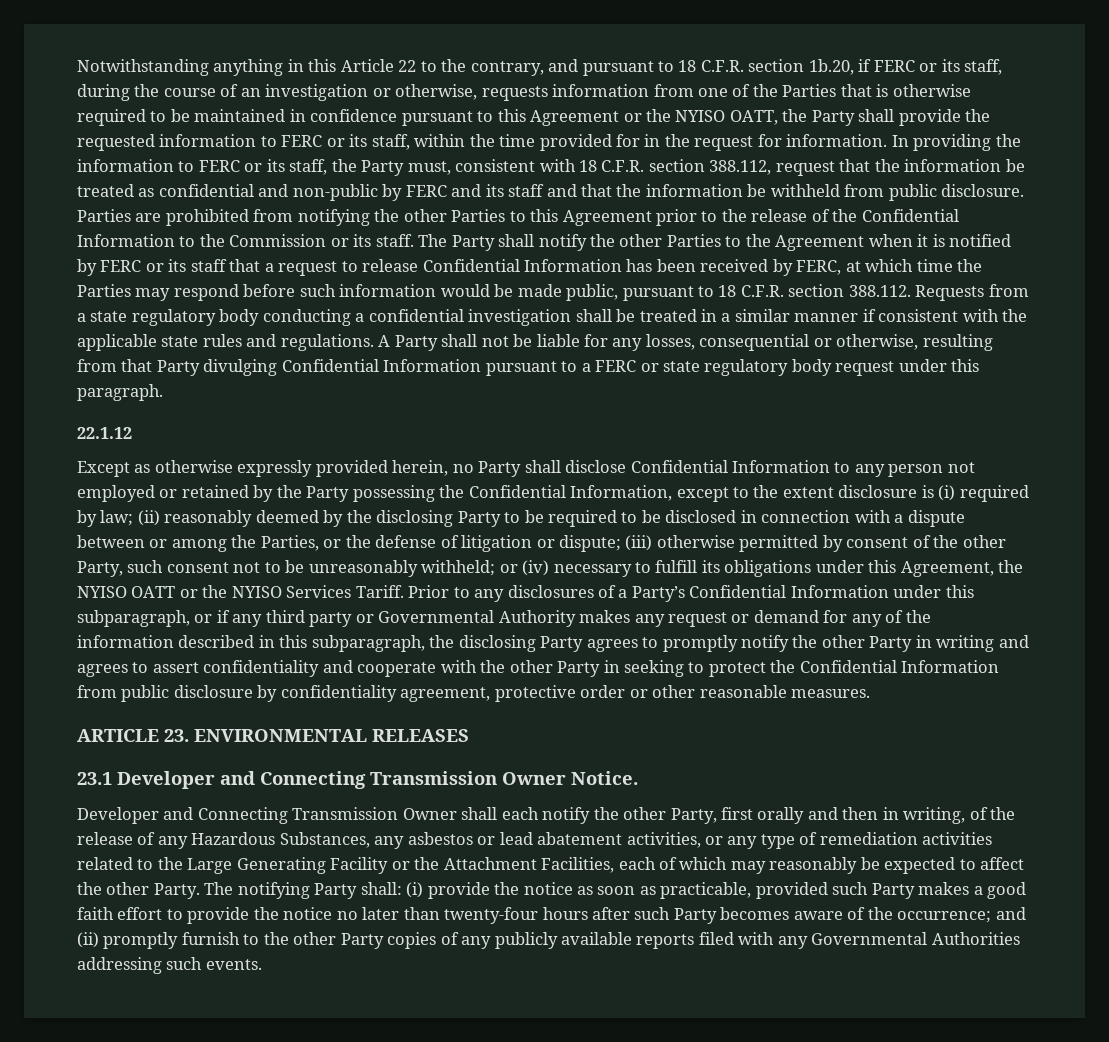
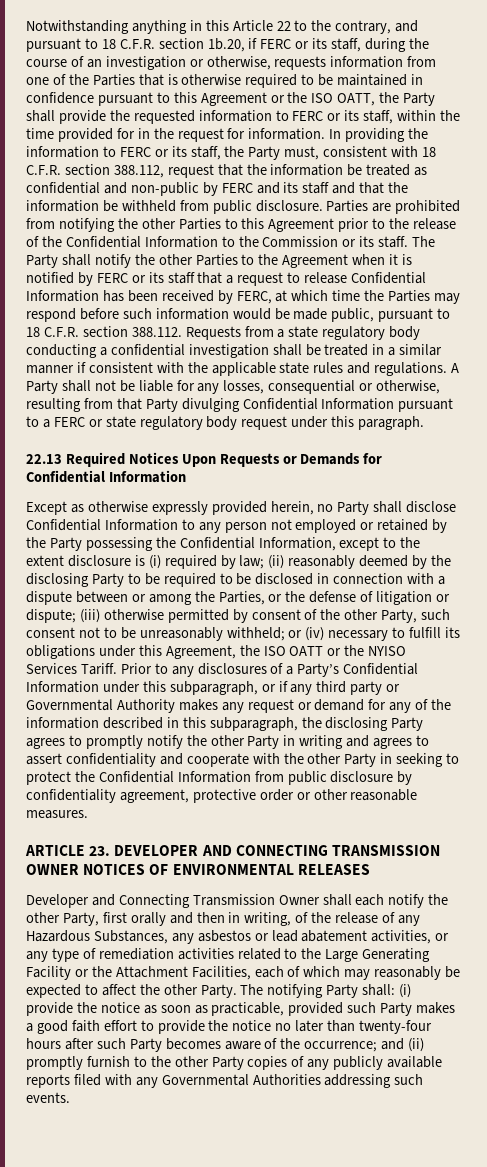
[675,110,726,122] NYISO -> [311,93,334,103] ISO
[77,427,132,439] 22.1.12 -> [26,452,383,467] [26,470,186,483] 22.13 Required Notices Upon Requests or Demands for Confidential Information
[77,586,127,598] NYISO -> [263,646,286,656] ISO
[194,729,469,742] [77,771,638,789] ENVIRONMENTAL RELEASES // 23.1 Developer and Connecting Transmission Owner Notice. -> [114,845,440,856] [26,864,370,875] DEVELOPER AND CONNECTING TRANSMISSION OWNER NOTICES OF ENVIRONMENTAL RELEASES

